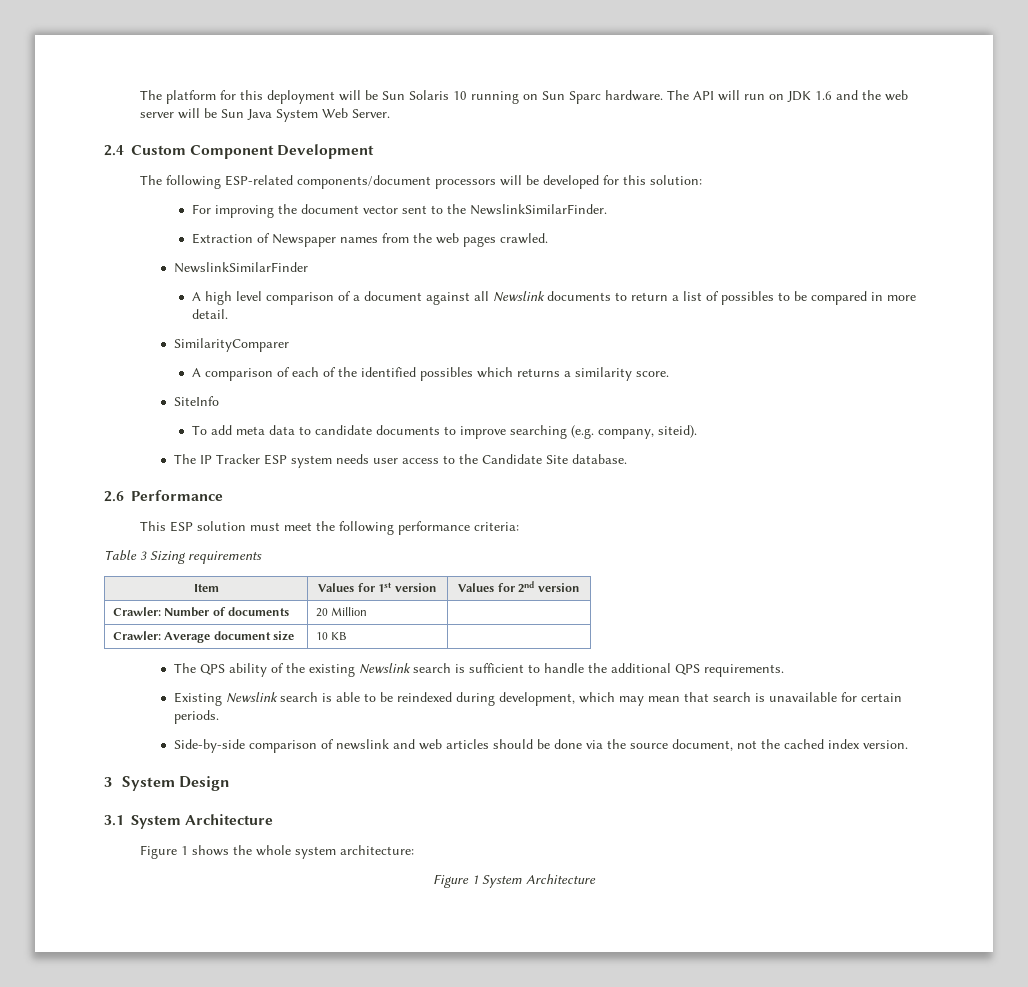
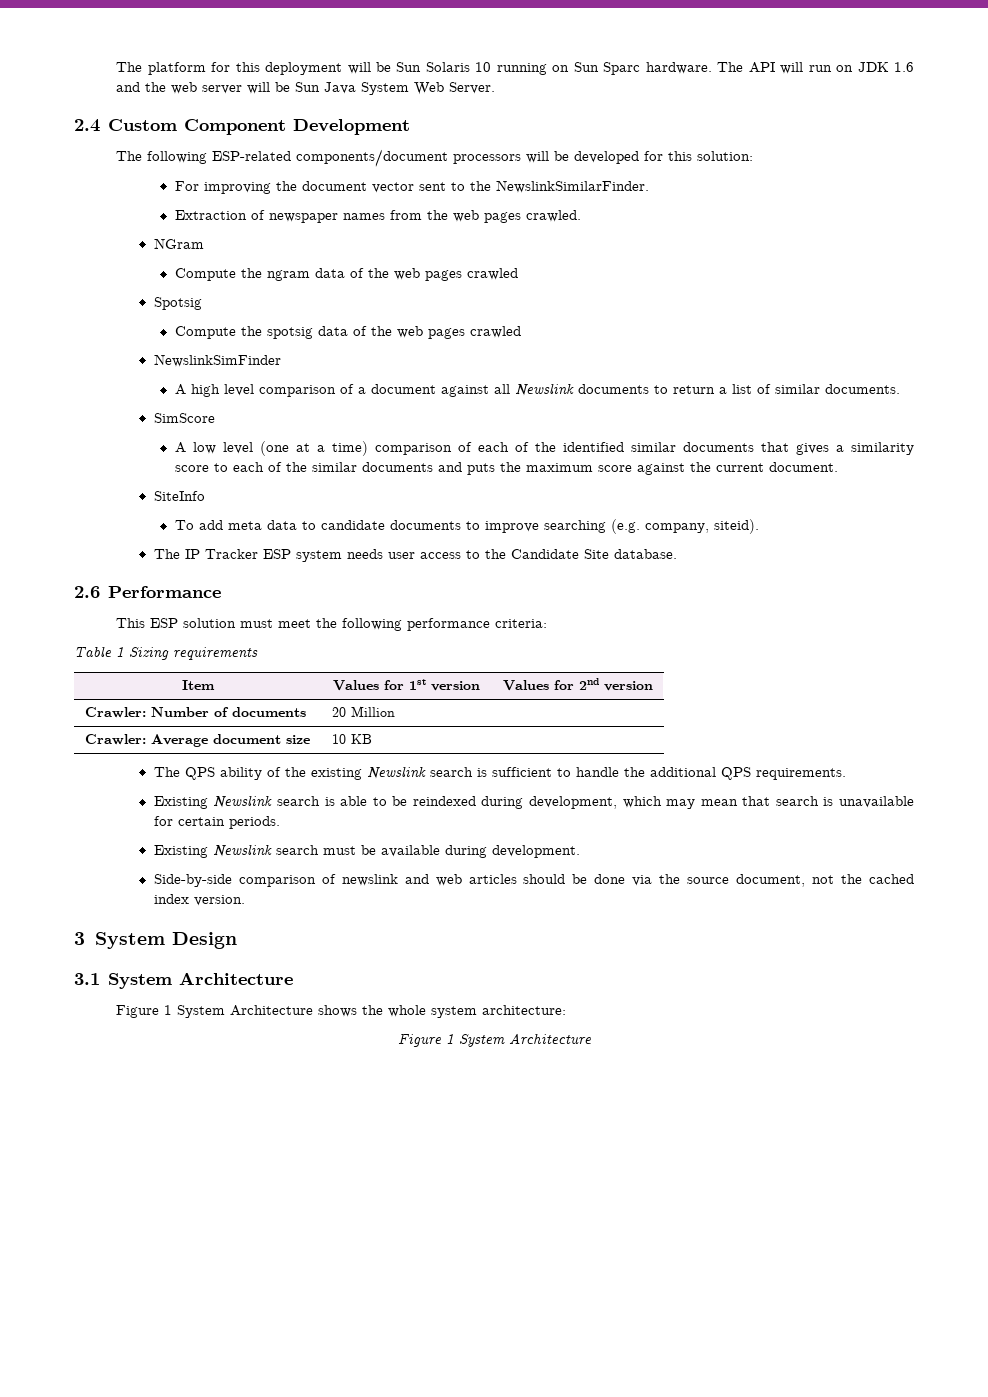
[271,234,336,247] Newspaper -> [268,213,338,223] newspaper
[173,262,308,273] NewslinkSimilarFinder -> [153,238,204,249] [174,268,518,281] [153,297,202,310] [174,326,521,339] [153,354,281,367] NGram // Compute the ngram data of the web pages crawled // Spotsig // Compute the spotsig data of the web pages crawled // NewslinkSimFinder
[720,291,916,305] [191,309,228,319] [173,338,289,352] [191,368,201,377] possibles to be compared in more detail. // SimilarityComparer // A -> [774,384,900,394] [153,413,215,423] [174,441,368,456] similar documents. // SimScore // A low level (one at a time)
[419,367,669,381] possibles which returns a similarity score. -> [630,442,914,455] [174,462,838,475] similar documents that gives a similarity score to each of the similar documents and puts the maximum score against the current document.
[140,551,147,560] 3 -> [116,647,124,657] 1
(219, 717) none -> [153,844,580,858] // Existing Newslink search must be available during development.
(189, 850) none -> [177,1005,314,1018] System Architecture

